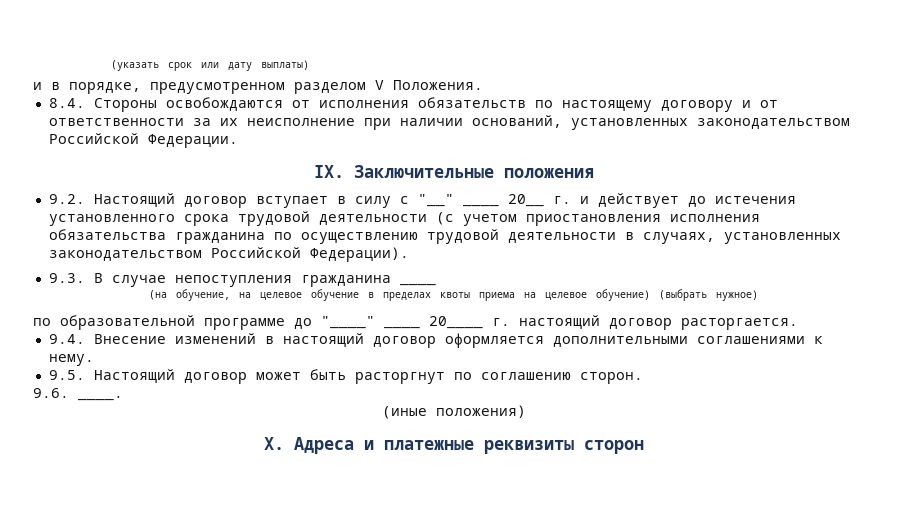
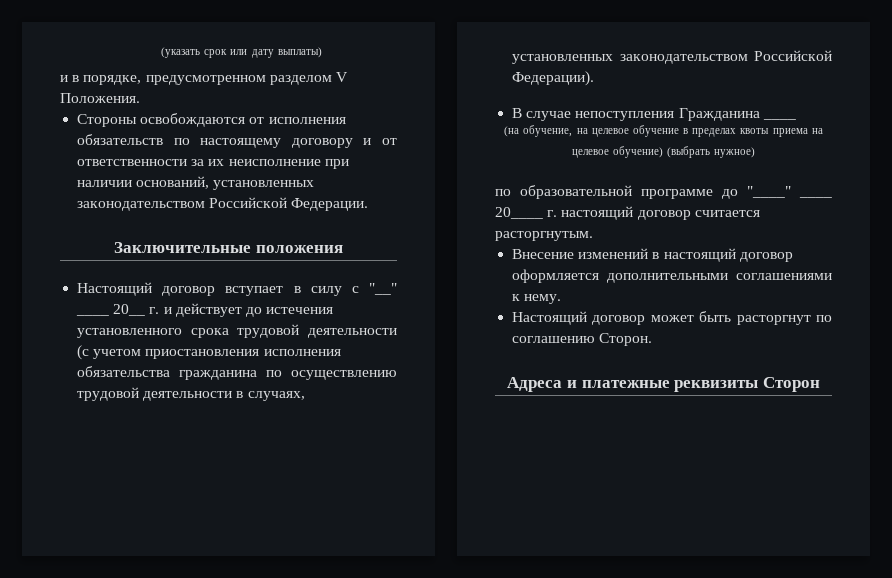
[48,98,85,108] 8.4. -> (140, 98) none
[313,165,344,178] IX. -> (369, 204) none
[48,194,85,204] 9.2. -> (343, 249) none
[48,273,85,283] 9.3. -> (595, 78) none
[300,275,391,287] гражданина -> [678,108,760,121] Гражданина
[681,318,798,330] [48,334,85,344] расторгается. // 9.4. -> [694,210,760,217] [495,231,593,241] считается расторгнутым. //
[48,370,85,380] 9.5. -> (562, 299) none
[579,372,643,384] [33,388,123,401] [381,405,526,419] [263,437,284,450] сторон. // 9.6. ____. // (иные положения) // X. -> [599,333,653,346] Сторон. //
[583,440,644,454] сторон -> [762,377,820,392] Сторон

